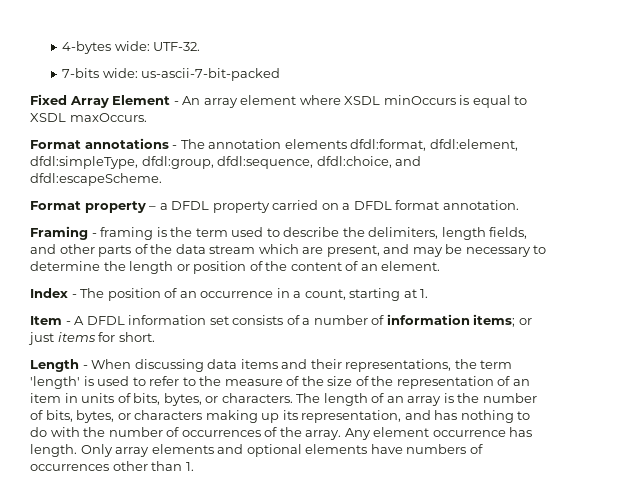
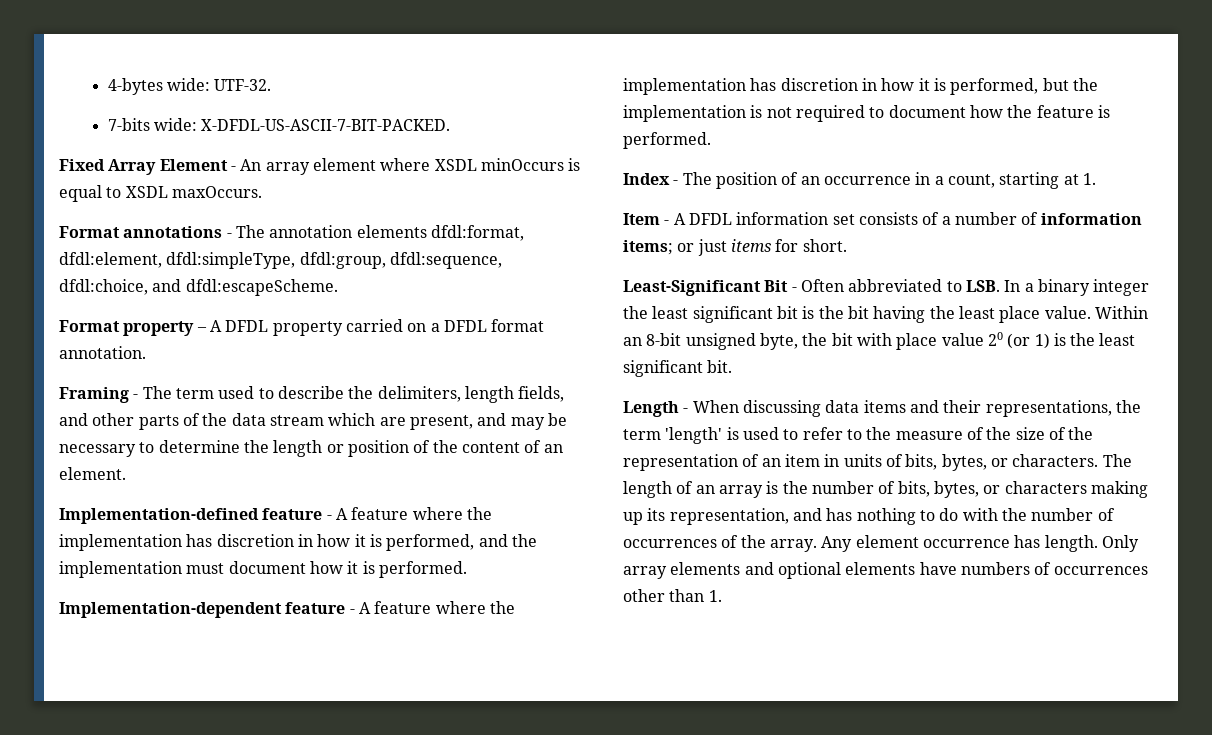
[141,68,281,81] us-ascii-7-bit-packed -> [201,119,451,131] X-DFDL-US-ASCII-7-BIT-PACKED.
[159,203,168,210] a -> [209,320,222,332] A
[100,227,193,240] framing is the -> [142,386,172,399] The
(441, 266) none -> [59,507,492,524] [59,534,537,551] [59,561,467,578] [59,601,515,618] [623,78,1098,95] [623,105,1110,122] [623,132,711,149] // Implementation-defined feature - A feature where the implementation has discretion in how it is performed, and the implementation must document how it is performed. // Implementation-dependent feature - A feature where the implementation has discretion in how it is performed, but the implementation is not required to document how the feature is performed.
(155, 337) none -> [623,279,1150,296] [623,306,1148,323] [623,332,1136,350] [623,360,733,377] // Least-Significant Bit - Often abbreviated to LSB. In a binary integer the least significant bit is the bit having the least place value. Within an 8-bit unsigned byte, the bit with place value 20 (or 1) is the least significant bit.

